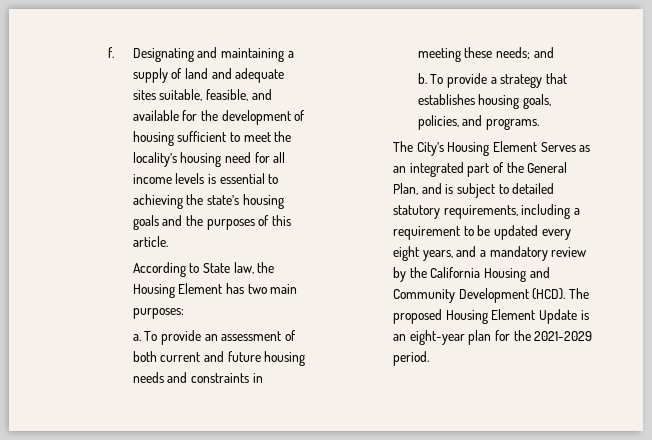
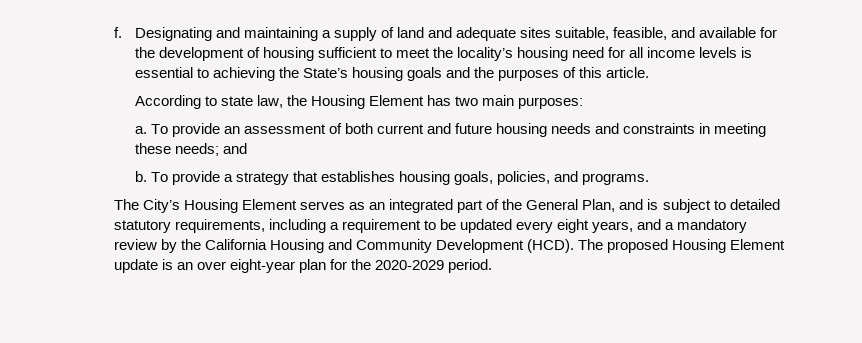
[206,195,239,205] state’s -> [302,68,348,78] State’s
[202,263,230,273] State -> [220,96,253,106] state
[540,142,576,152] Serves -> [299,201,345,210] serves
[538,309,577,324] Update -> [113,259,158,273] update
(407, 337) none -> [196,261,226,270] over
[534,331,593,341] 2021-2029 -> [375,260,445,270] 2020-2029

